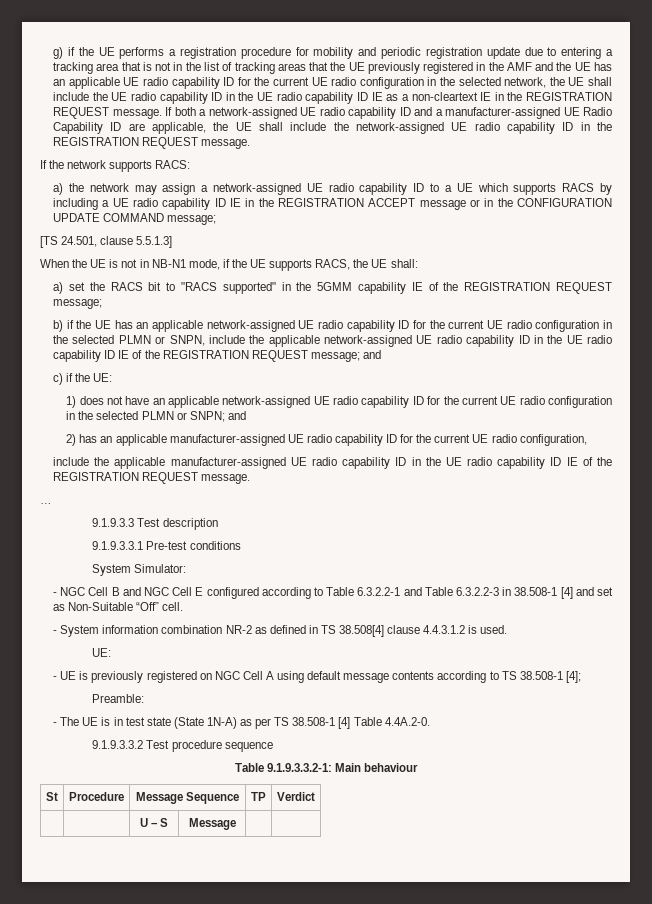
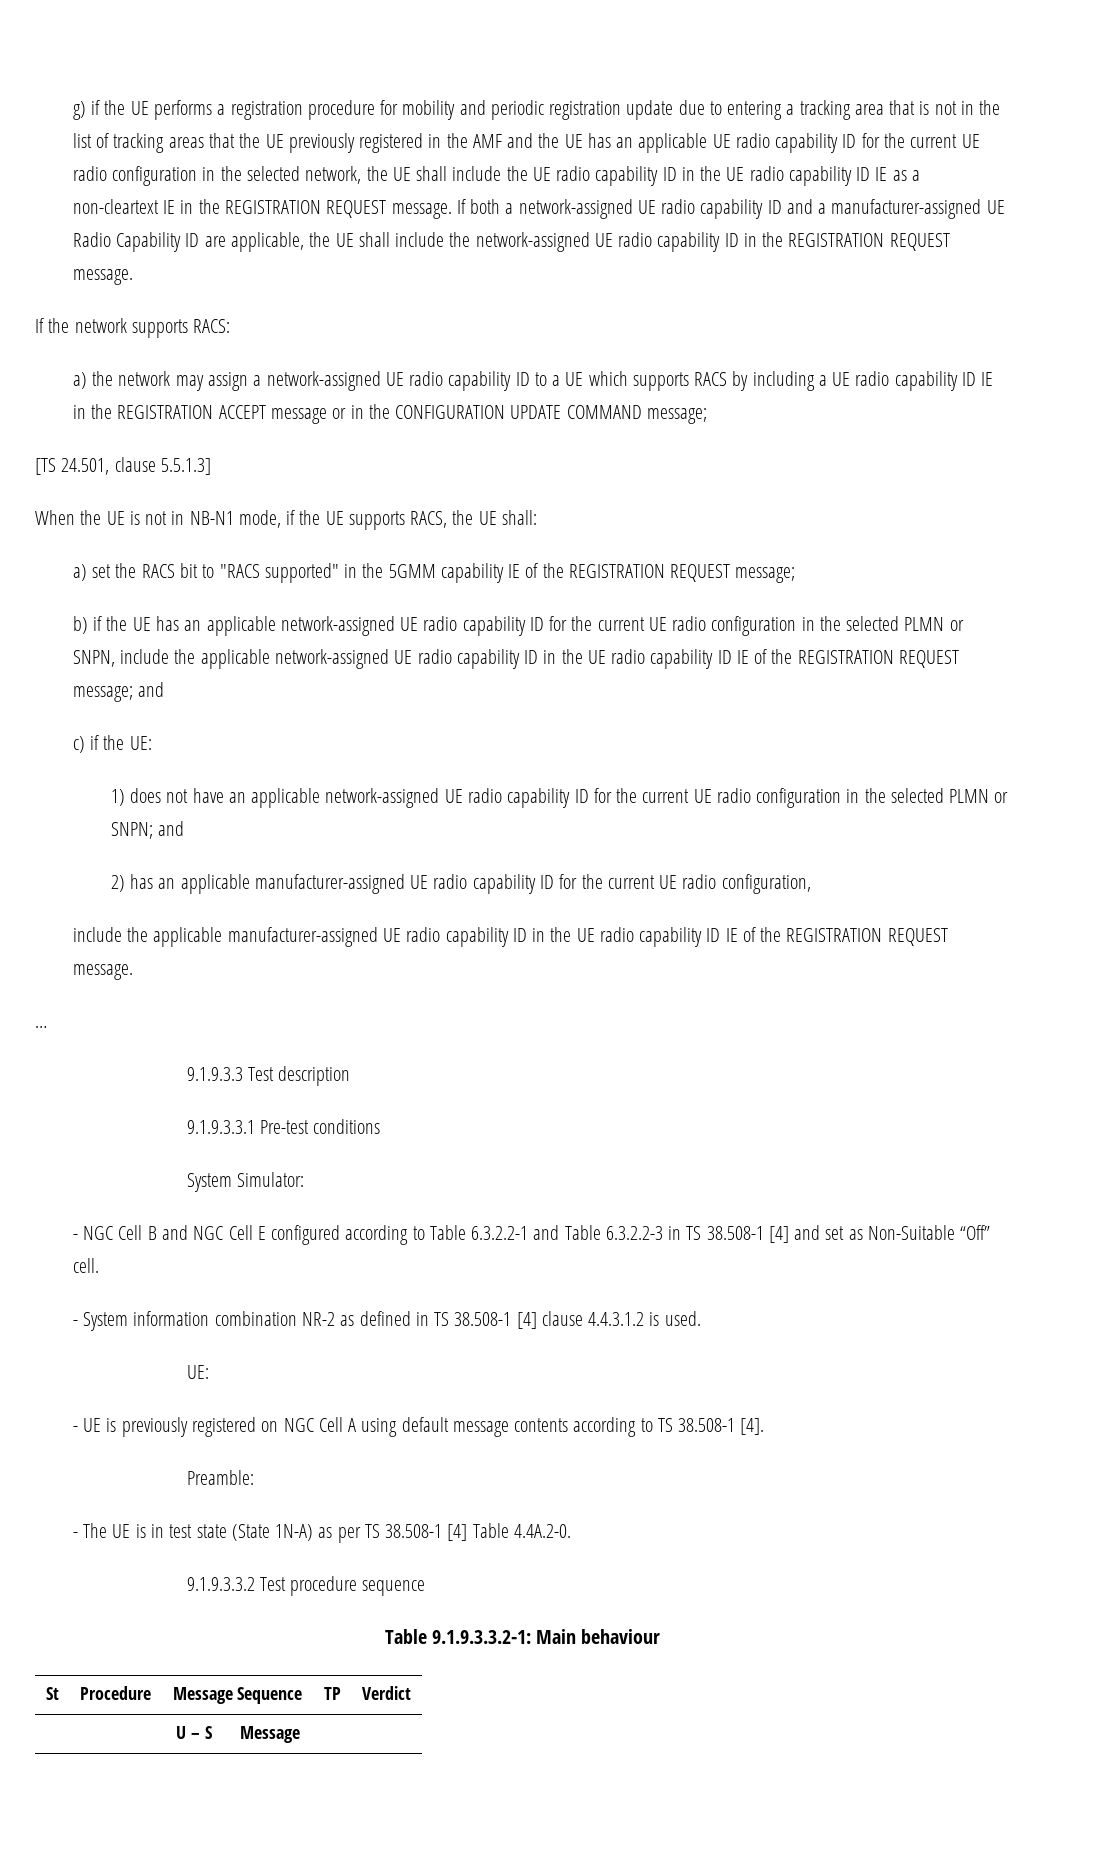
(512, 591) none -> [686,1226,702,1240] TS
[339,625,385,637] 38.508[4] -> [454,1312,537,1329] 38.508-1 [4]
[565,671,581,683] [4]; -> [740,1418,765,1435] [4].

